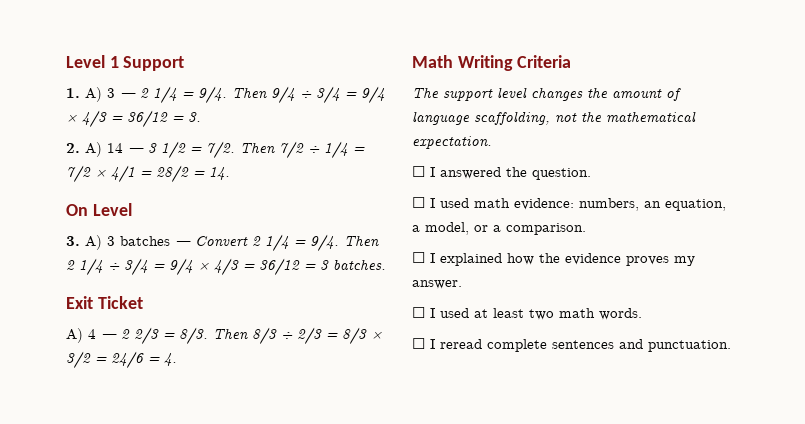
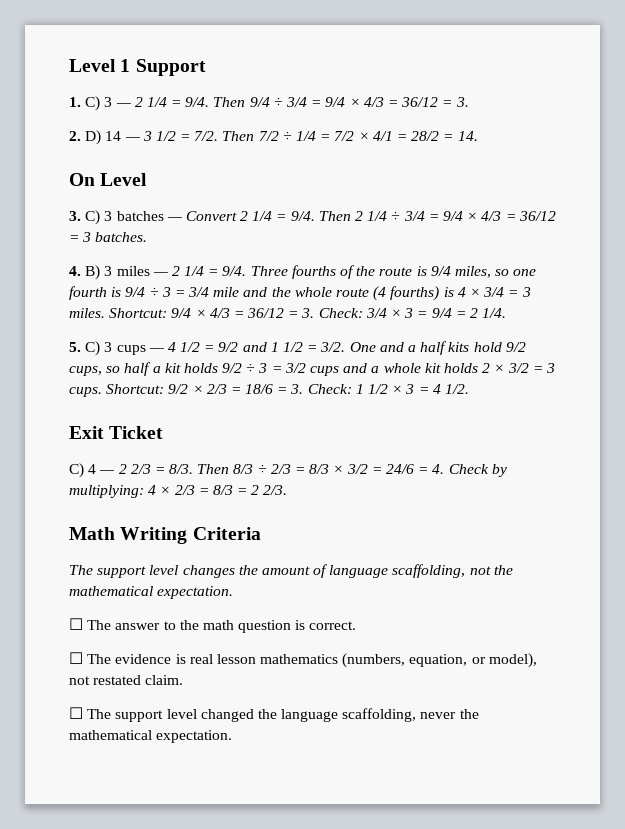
[85,87,102,102] A) -> [85,96,101,111] C)
[85,142,102,157] A) -> [85,130,102,145] D)
[85,235,102,250] A) -> [85,210,101,225] C)
(386, 264) none -> [69,265,537,280] [69,286,531,301] [69,308,507,318] [69,341,526,356] [69,362,555,376] [69,384,469,397] // 4. B) 3 miles — 2 1/4 = 9/4. Three fourths of the route is 9/4 miles, so one fourth is 9/4 ÷ 3 = 3/4 mile and the whole route (4 fourths) is 4 × 3/4 = 3 miles. Shortcut: 9/4 × 4/3 = 36/12 = 3. Check: 3/4 × 3 = 9/4 = 2 1/4. // 5. C) 3 cups — 4 1/2 = 9/2 and 1 1/2 = 3/2. One and a half kits hold 9/2 cups, so half a kit holds 9/2 ÷ 3 = 3/2 cups and a whole kit holds 2 × 3/2 = 3 cups. Shortcut: 9/2 × 2/3 = 18/6 = 3. Check: 1 1/2 × 3 = 4 1/2.
[66,328,83,343] A) -> [69,463,84,478] C)
(177, 359) none -> [448,464,507,477] [69,485,288,498] Check by multiplying: 4 × 2/3 = 8/3 = 2 2/3.
[430,167,591,180] [412,197,726,211] [412,222,586,235] [412,252,695,266] [412,280,462,289] [412,307,642,320] [412,338,731,352] I answered the question. // ☐ I used math evidence: numbers, an equation, a model, or a comparison. // ☐ I explained how the evidence proves my answer. // ☐ I used at least two math words. // ☐ I reread complete sentences and punctuation. -> [87,620,357,633] [69,652,537,668] [69,675,184,685] [69,707,479,722] [69,730,233,743] The answer to the math question is correct. // ☐ The evidence is real lesson mathematics (numbers, equation, or model), not restated claim. // ☐ The support level changed the language scaffolding, never the mathematical expectation.

